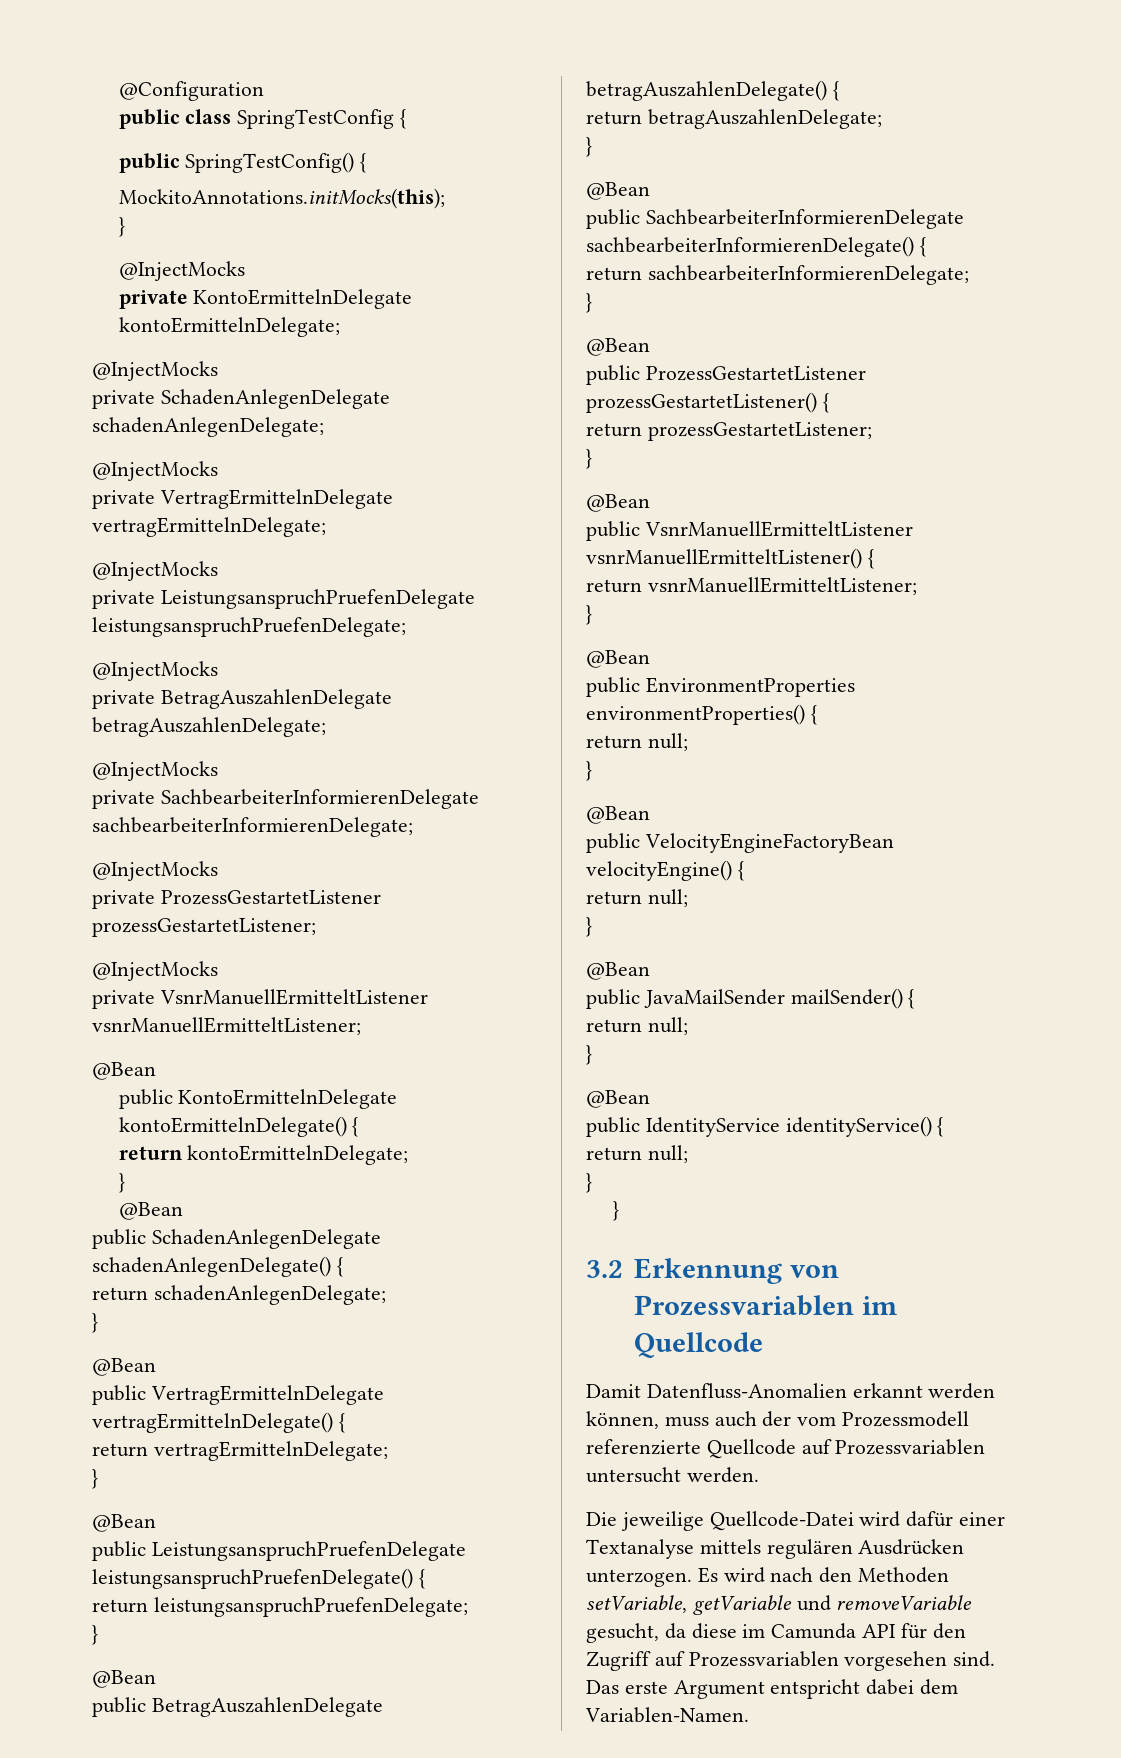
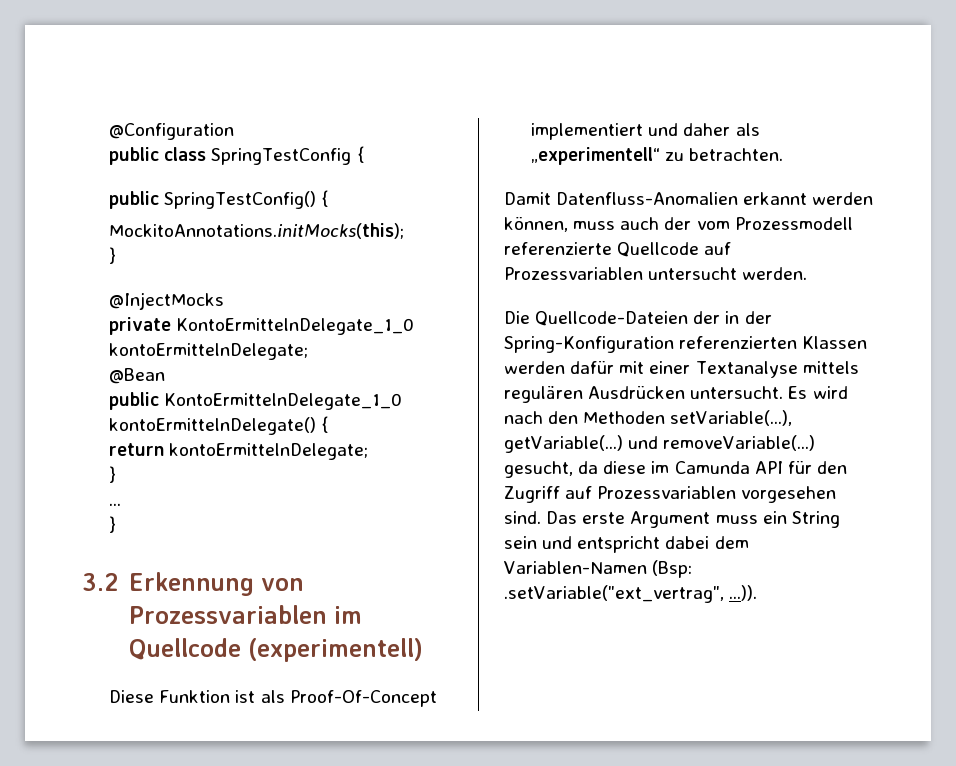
[193,289,413,309] [118,317,340,337] [92,361,218,381] [92,389,390,409] [92,417,324,437] [92,461,218,481] [92,489,393,509] [92,517,326,537] [92,561,218,581] [92,589,475,609] [92,617,406,637] [92,661,218,681] [92,689,392,709] [92,717,326,737] [92,761,218,781] [92,789,479,809] [92,817,413,837] [92,861,218,881] [92,890,381,909] [92,918,316,937] [92,961,218,981] [92,989,428,1009] [92,1017,361,1035] [92,1062,156,1080] [118,1089,398,1109] KontoErmittelnDelegate kontoErmittelnDelegate; // @InjectMocks // private SchadenAnlegenDelegate schadenAnlegenDelegate; // @InjectMocks // private VertragErmittelnDelegate vertragErmittelnDelegate; // @InjectMocks // private LeistungsanspruchPruefenDelegate leistungsanspruchPruefenDelegate; // @InjectMocks // private BetragAuszahlenDelegate betragAuszahlenDelegate; // @InjectMocks // private SachbearbeiterInformierenDelegate sachbearbeiterInformierenDelegate; // @InjectMocks // private ProzessGestartetListener prozessGestartetListener; // @InjectMocks // private VsnrManuellErmitteltListener vsnrManuellErmitteltListener; // @Bean // public KontoErmittelnDelegate -> [176,318,415,335] [109,343,309,360] [109,368,166,384] [109,392,403,410] KontoErmittelnDelegate_1_0 kontoErmittelnDelegate; // @Bean // public KontoErmittelnDelegate_1_0
[118,1202,183,1220] [92,1229,381,1249] [92,1256,343,1277] [92,1285,386,1305] [92,1313,98,1333] [92,1358,156,1376] [92,1385,384,1405] [92,1412,345,1433] [92,1441,388,1461] [92,1469,98,1489] [92,1514,156,1532] [92,1541,466,1561] [92,1568,425,1589] [92,1597,468,1617] [92,1625,98,1645] [92,1670,156,1688] [92,1697,383,1717] [586,80,839,101] [586,109,882,129] [586,137,592,157] [586,182,650,200] [586,209,964,229] [586,236,926,257] [586,265,969,285] [586,293,592,313] [586,338,650,356] [586,365,866,385] [586,392,829,413] [586,422,872,441] [586,449,592,469] [586,494,650,512] [586,521,913,541] [586,548,874,569] [586,577,917,595] [586,605,592,625] [586,650,650,668] [586,677,855,697] [586,704,817,725] [586,733,688,751] [586,761,592,781] [586,806,650,824] [586,833,894,853] [586,860,744,881] [586,889,688,907] [586,917,592,937] [586,962,650,980] [586,988,915,1009] [586,1017,688,1035] [586,1045,592,1065] [586,1090,650,1108] [586,1116,944,1137] [586,1145,688,1163] [586,1173,592,1193] @Bean // public SchadenAnlegenDelegate schadenAnlegenDelegate() { // return schadenAnlegenDelegate; // } // @Bean // public VertragErmittelnDelegate vertragErmittelnDelegate() { // return vertragErmittelnDelegate; // } // @Bean // public LeistungsanspruchPruefenDelegate leistungsanspruchPruefenDelegate() { // return leistungsanspruchPruefenDelegate; // } // @Bean // public BetragAuszahlenDelegate betragAuszahlenDelegate() { // return betragAuszahlenDelegate; // } // @Bean // public SachbearbeiterInformierenDelegate sachbearbeiterInformierenDelegate() { // return sachbearbeiterInformierenDelegate; // } // @Bean // public ProzessGestartetListener prozessGestartetListener() { // return prozessGestartetListener; // } // @Bean // public VsnrManuellErmitteltListener vsnrManuellErmitteltListener() { // return vsnrManuellErmitteltListener; // } // @Bean // public EnvironmentProperties environmentProperties() { // return null; // } // @Bean // public VelocityEngineFactoryBean velocityEngine() { // return null; // } // @Bean // public JavaMailSender mailSender() { // return null; // } // @Bean // public IdentityService identityService() { // return null; // } -> [109,503,122,506] ...
(763, 1345) none -> [247,638,423,662] [109,690,437,707] [531,123,760,140] [531,147,784,165] (experimentell) // Diese Funktion ist als Proof-Of-Concept implementiert und daher als „experimentell“ zu betrachten.
[620,1511,954,1531] jeweilige Quellcode-Datei wird dafür -> [535,311,772,326] [504,336,868,353] [504,361,645,374] Quellcode-Dateien der in der Spring-Konfiguration referenzierten Klassen werden dafür mit
[586,1569,692,1587] unterzogen. -> [690,386,784,399] untersucht.
[586,1595,973,1615] setVariable, getVariable und removeVariable -> [670,410,793,426] [504,435,816,453] setVariable(...), getVariable(...) und removeVariable(...)
[770,1679,959,1699] [585,1707,749,1723] entspricht dabei dem Variablen-Namen. -> [715,511,840,528] [504,536,749,553] [504,560,693,578] [504,585,758,603] muss ein String sein und entspricht dabei dem Variablen-Namen (Bsp: .setVariable("ext_vertrag", ...)).

